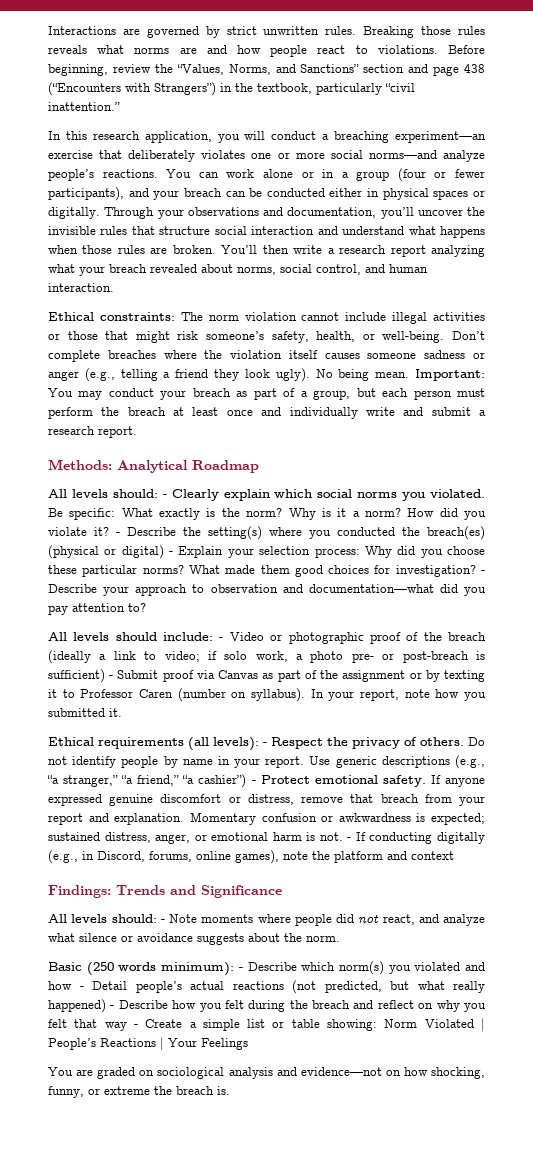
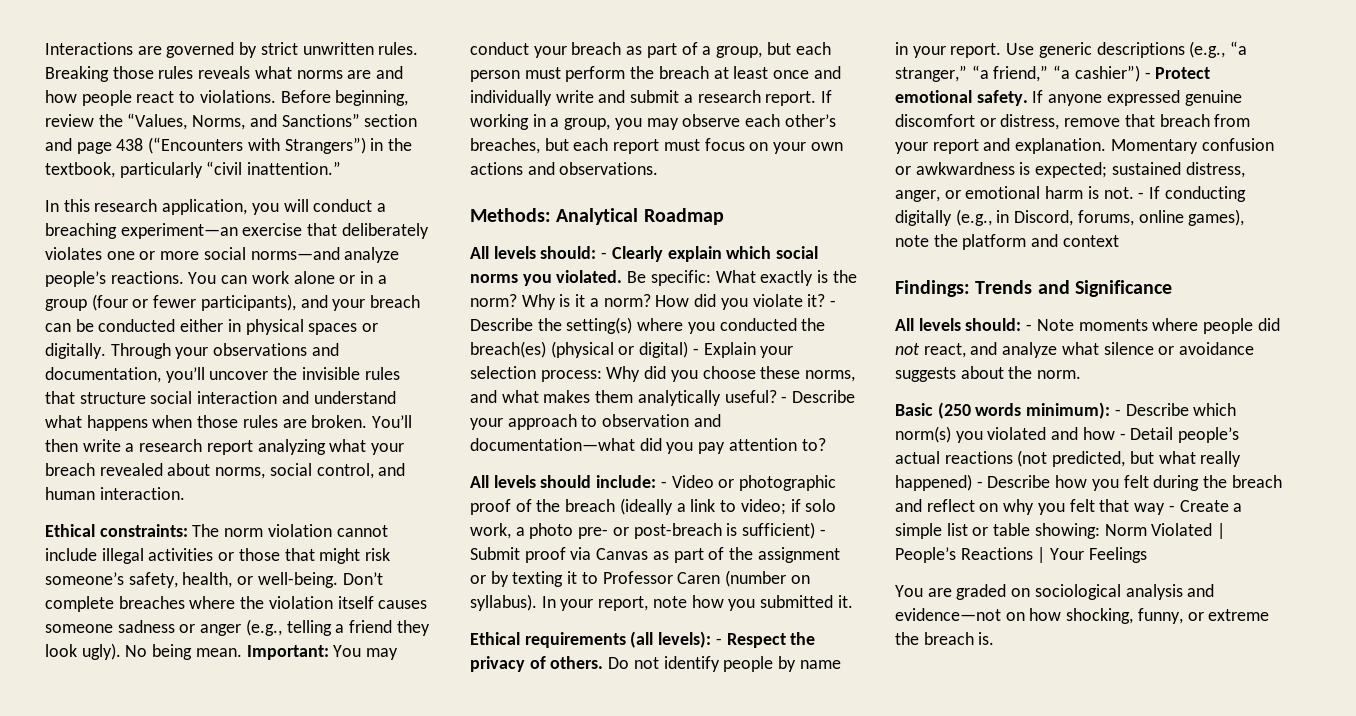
(137, 432) none -> [821,90,833,103] [470,114,836,130] [470,138,843,154] [470,162,659,175] If working in a group, you may observe each other’s breaches, but each report must focus on your own actions and observations.
[82,565,476,577] particular norms? What made them good choices for investigation? -> [805,370,856,382] [470,390,777,406] norms, and what makes them analytically useful?

